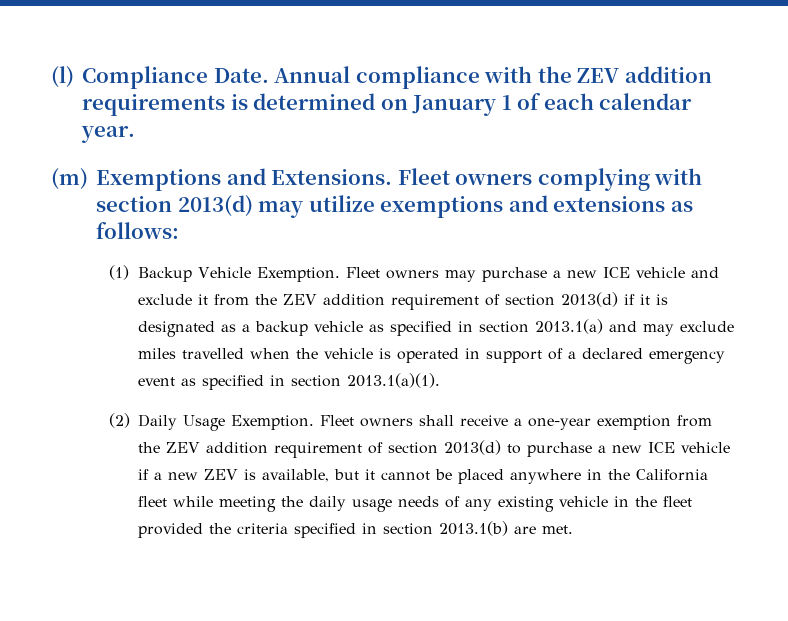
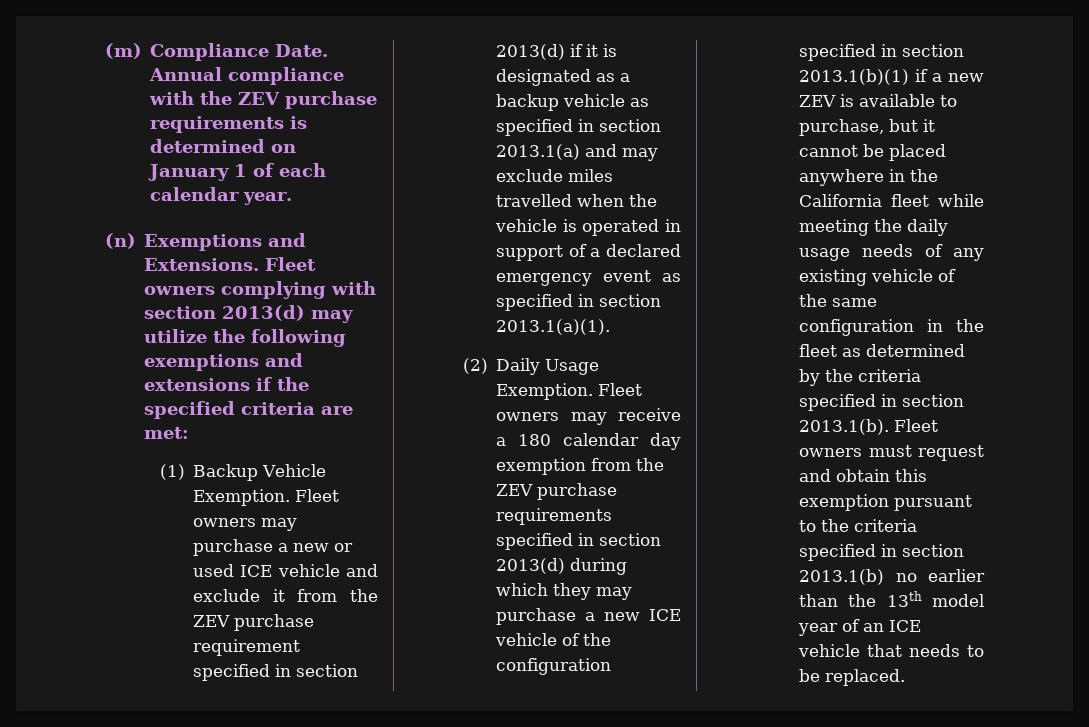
[51,66,74,88] (l) -> [105,43,142,59] (m)
[624,66,712,83] addition -> [285,91,378,109] purchase
[51,168,88,190] (m) -> [105,233,136,249] (n)
(375, 203) none -> [213,329,347,347] the following
[670,201,693,212] [96,222,179,239] as follows: -> [256,377,310,391] [144,401,354,419] [144,427,190,439] if the specified criteria are met:
(597, 274) none -> [334,543,354,552] [193,564,235,577] or used
[322,294,500,310] addition requirement of -> [234,614,315,631] [193,639,301,656] [193,664,292,681] purchase requirement specified in
[418,415,454,426] shall -> [570,412,607,425] may
[527,418,591,430] one-year -> [518,433,681,450] 180 calendar day
[205,440,730,458] addition requirement of section 2013(d) to purchase a new ICE vehicle -> [537,483,618,500] [496,508,613,525] [496,533,662,550] [496,558,628,575] [496,583,633,600] [496,608,681,625] [495,633,612,646] [496,658,612,675] [799,44,965,61] [799,69,910,85] purchase requirements specified in section 2013(d) during which they may purchase a new ICE vehicle of the configuration specified in section 2013.1(b)(1)
[261,469,329,482] available, -> [859,94,958,107] [799,119,885,136] available to purchase,
[613,496,692,507] [137,523,203,538] in the fleet provided -> [938,269,957,282] [799,294,878,307] [799,319,984,336] [799,344,966,357] [799,369,922,386] [799,394,965,411] [799,419,939,435] [799,445,984,461] [799,469,928,482] [799,494,973,511] [799,520,817,532] of the same configuration in the fleet as determined by the criteria specified in section 2013.1(b). Fleet owners must request and obtain this exemption pursuant to
[513,525,573,534] are met. -> [895,569,985,582] [799,591,984,607] [798,619,922,636] [798,644,984,657] [799,669,906,686] no earlier than the 13th model year of an ICE vehicle that needs to be replaced.

